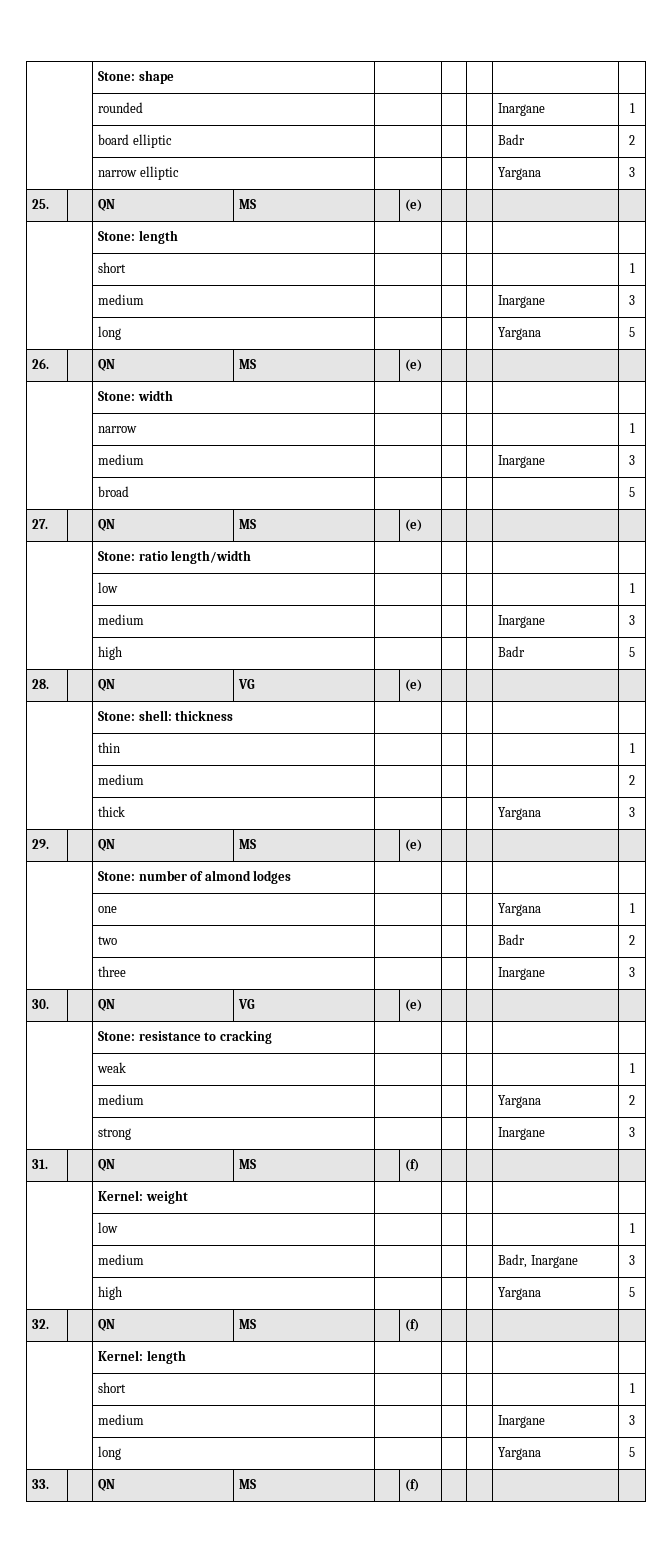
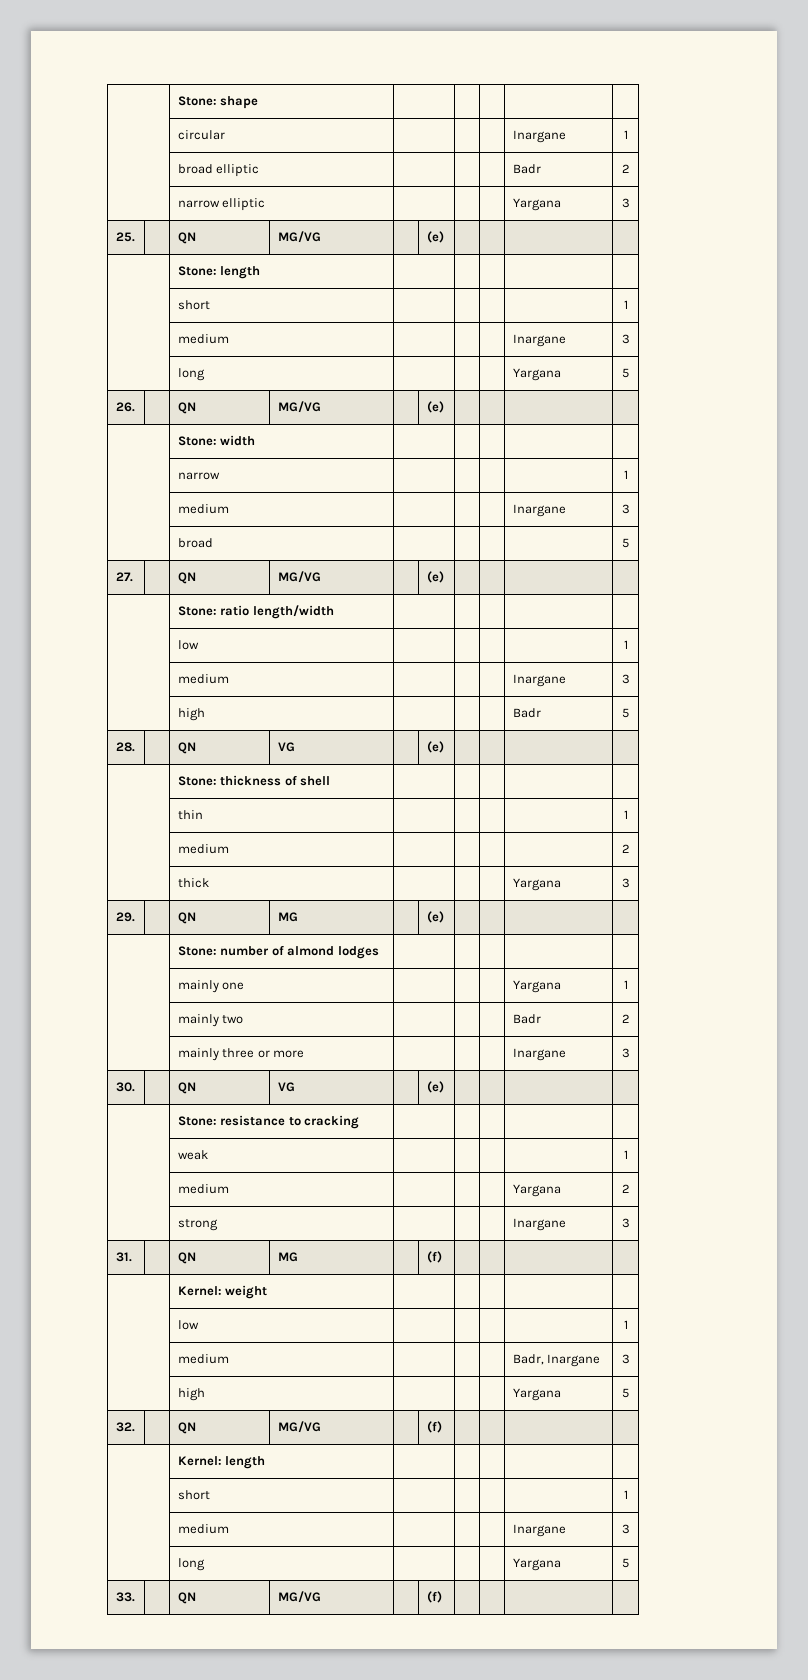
[98,102,144,113] rounded -> [177,130,225,140] circular
[98,134,130,145] board -> [177,164,213,174] broad
[239,199,257,209] MS -> [277,231,321,243] MG/VG
[239,359,257,369] MS -> [277,401,321,413] MG/VG
[239,519,257,529] MS -> [277,571,321,583] MG/VG
[138,710,172,721] shell: -> (217, 781) none
(234, 715) none -> [284,775,331,786] of shell
[239,839,257,849] MS -> [277,912,298,922] MG
(292, 877) none -> [177,980,219,993] mainly
(635, 908) none -> [177,1014,219,1027] mainly
(635, 940) none -> [177,1048,219,1061] mainly
(127, 971) none -> [257,1050,305,1058] or more
[239,1159,257,1169] MS -> [277,1252,298,1262] MG
[239,1319,257,1329] MS -> [277,1421,321,1433] MG/VG
[239,1479,257,1489] MS -> [277,1591,321,1603] MG/VG

